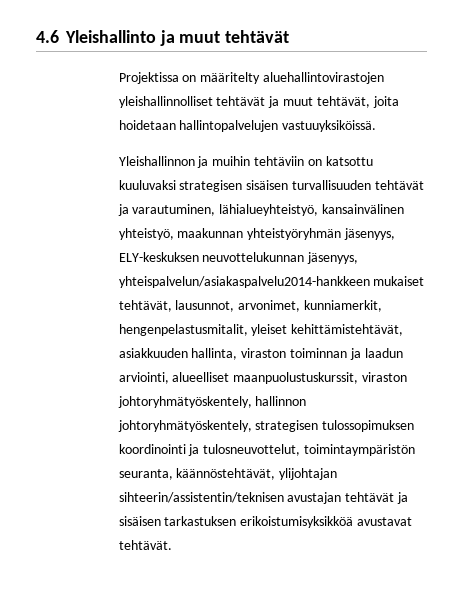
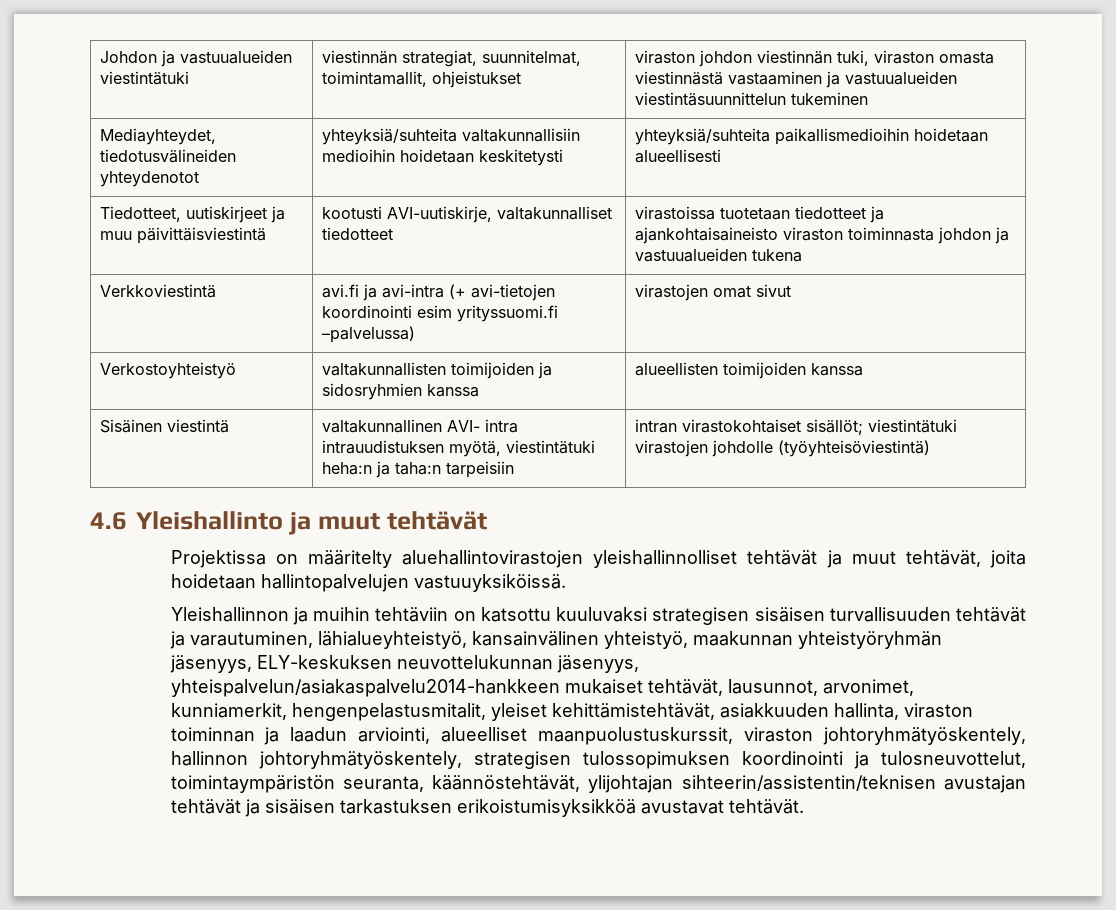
(36, 36) none -> [99,50,292,67] [99,71,189,85] [321,50,581,67] [321,71,521,88] [634,50,994,67] [634,71,957,88] [634,92,868,106] [99,128,216,145] [99,149,236,163] [99,171,199,187] [321,128,580,145] [321,149,563,166] [634,128,988,145] [634,149,721,163] [99,206,285,223] [99,227,266,244] [321,206,612,223] [321,227,393,240] [634,206,884,223] [634,227,1009,244] [634,248,802,262] [99,284,216,298] [321,284,555,301] [321,305,558,322] [321,326,415,343] [634,284,791,301] [99,362,236,379] [321,362,552,379] [321,383,479,400] [634,362,863,379] [99,419,229,433] [321,419,518,433] [321,440,595,457] [321,461,514,478] [634,419,957,435] [634,440,930,457] Johdon ja vastuualueiden viestintätuki | viestinnän strategiat, suunnitelmat, toimintamallit, ohjeistukset | viraston johdon viestinnän tuki, viraston omasta viestinnästä vastaaminen ja vastuualueiden viestintäsuunnittelun tukeminen // Mediayhteydet, tiedotusvälineiden yhteydenotot | yhteyksiä/suhteita valtakunnallisiin medioihin hoidetaan keskitetysti | yhteyksiä/suhteita paikallismedioihin hoidetaan alueellisesti // Tiedotteet, uutiskirjeet ja muu päivittäisviestintä | kootusti AVI-uutiskirje, valtakunnalliset tiedotteet | virastoissa tuotetaan tiedotteet ja ajankohtaisaineisto viraston toiminnasta johdon ja vastuualueiden tukena // Verkkoviestintä | avi.fi ja avi-intra (+ avi-tietojen koordinointi esim yrityssuomi.fi –palvelussa) | virastojen omat sivut // Verkostoyhteistyö | valtakunnallisten toimijoiden ja sidosryhmien kanssa | alueellisten toimijoiden kanssa // Sisäinen viestintä | valtakunnallinen AVI- intra intrauudistuksen myötä, viestintätuki heha:n ja taha:n tarpeisiin | intran virastokohtaiset sisällöt; viestintätuki virastojen johdolle (työyhteisöviestintä) //

